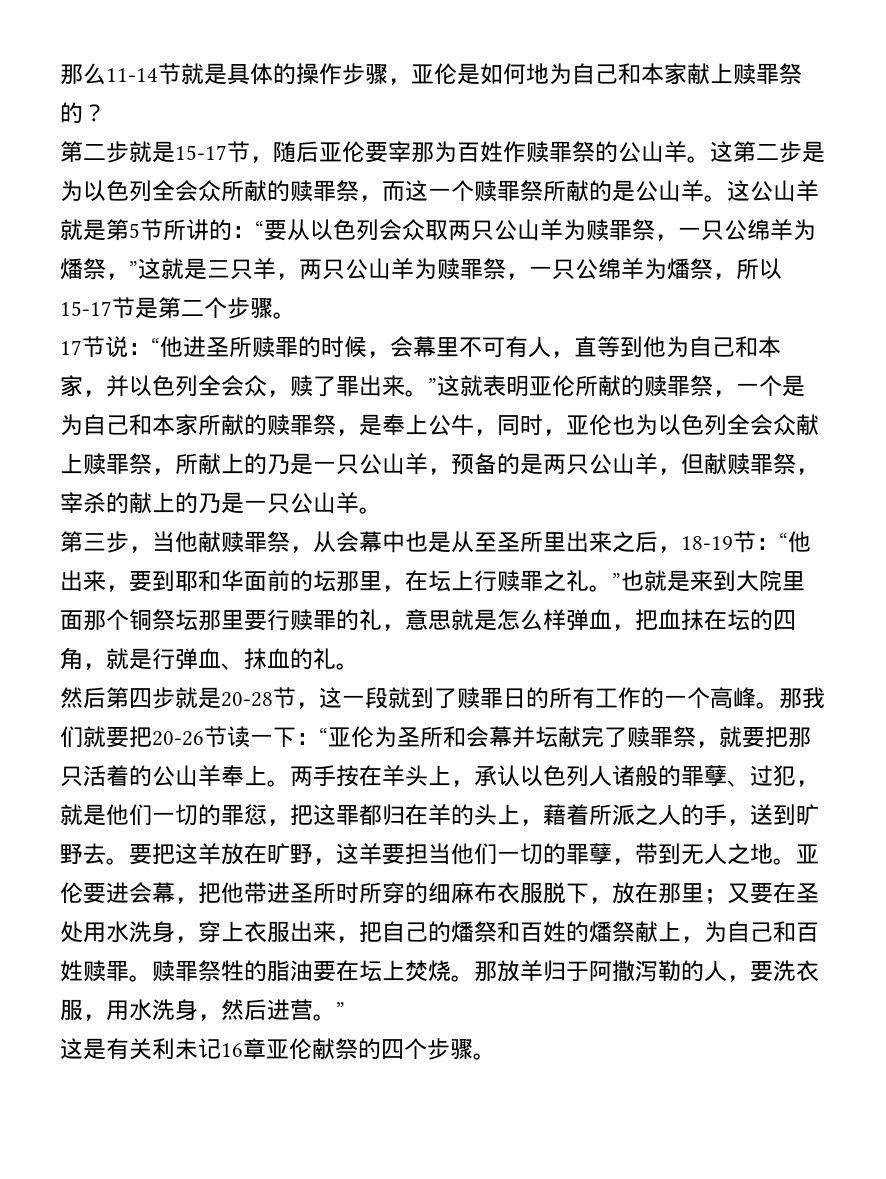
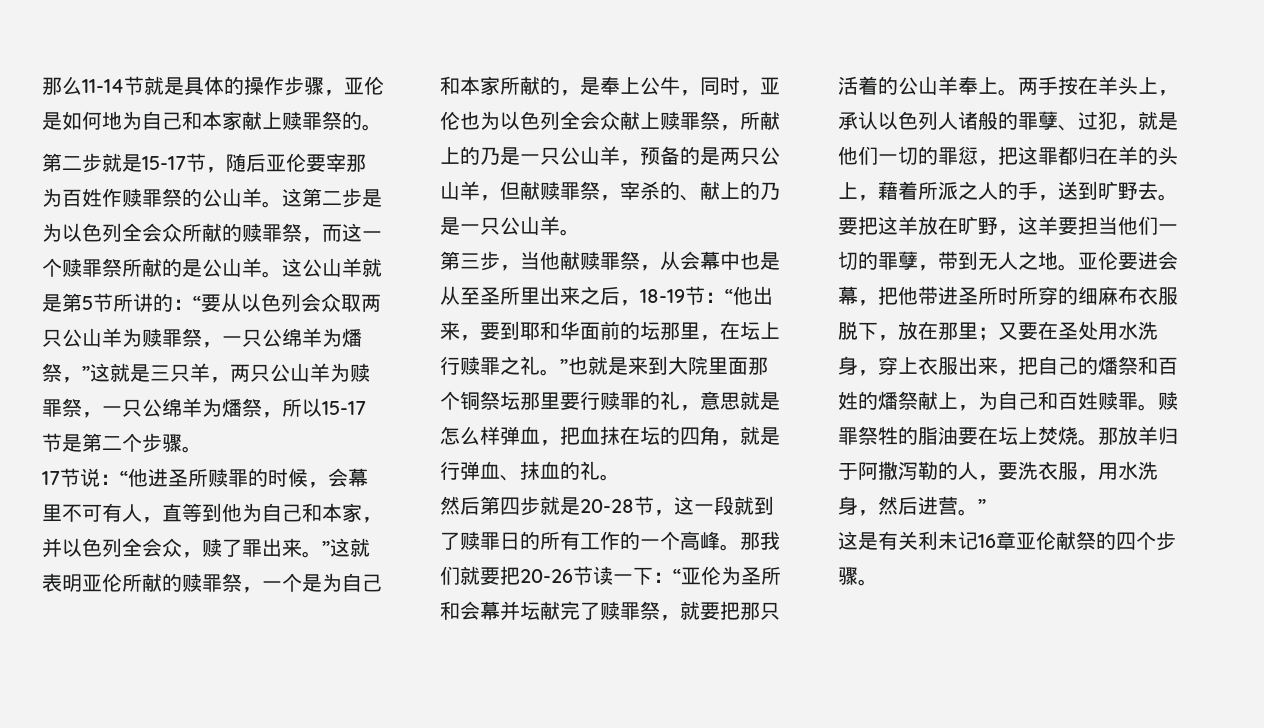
[83,104,106,122] ？ -> [362,124,382,131] 。
[267,414,336,436] 赎罪祭 -> (560, 85) none
(129, 503) none -> [680,195,700,201] 、

